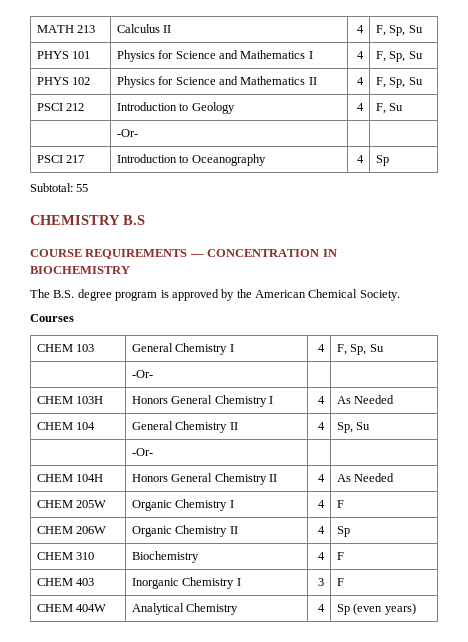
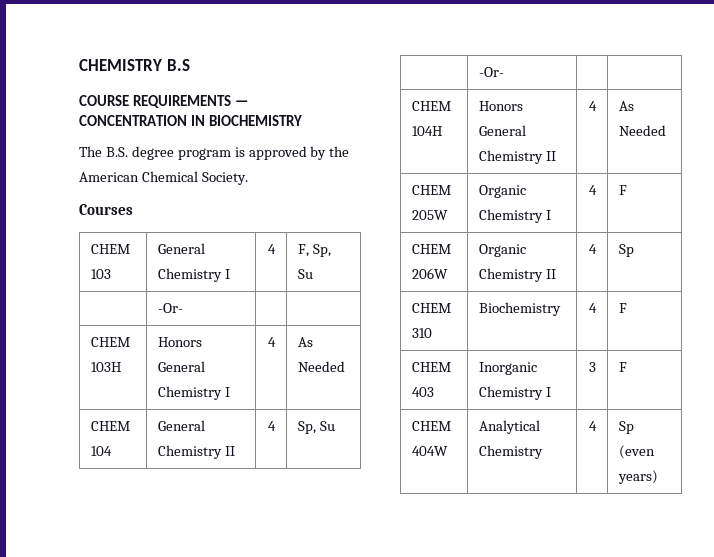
[36,25,96,33] [116,24,172,33] [357,25,365,33] [375,25,423,36] [36,51,91,59] [116,50,313,62] [357,51,365,59] [375,51,423,62] [36,77,91,85] [116,76,317,88] [357,77,365,85] [375,77,423,88] [36,103,85,111] [116,102,235,114] [357,103,365,111] [375,103,404,114] [116,129,138,137] [36,155,85,163] [116,154,266,166] [357,155,365,163] [375,155,389,166] [30,183,89,192] MATH 213 | Calculus II | 4 | F, Sp, Su // PHYS 101 | Physics for Science and Mathematics I | 4 | F, Sp, Su // PHYS 102 | Physics for Science and Mathematics II | 4 | F, Sp, Su // PSCI 212 | Introduction to Geology | 4 | F, Su // | -Or- | | // PSCI 217 | Introduction to Oceanography | 4 | Sp // Subtotal: 55 // -> (79, 65) none

